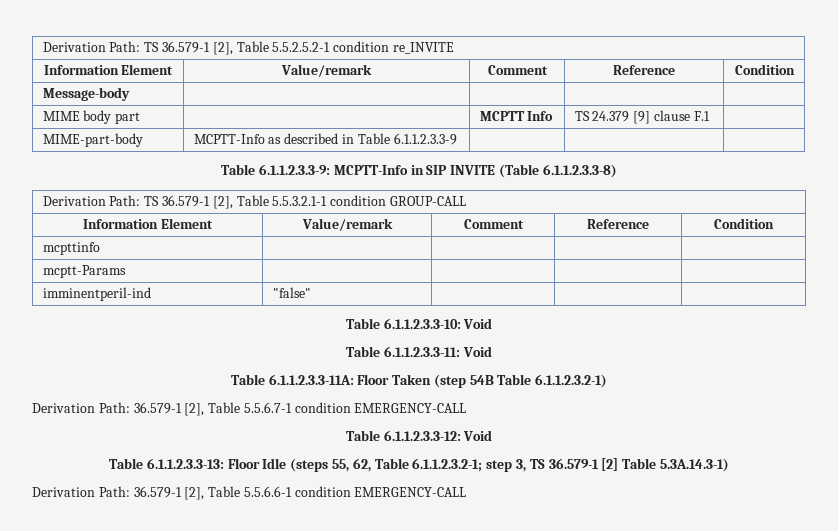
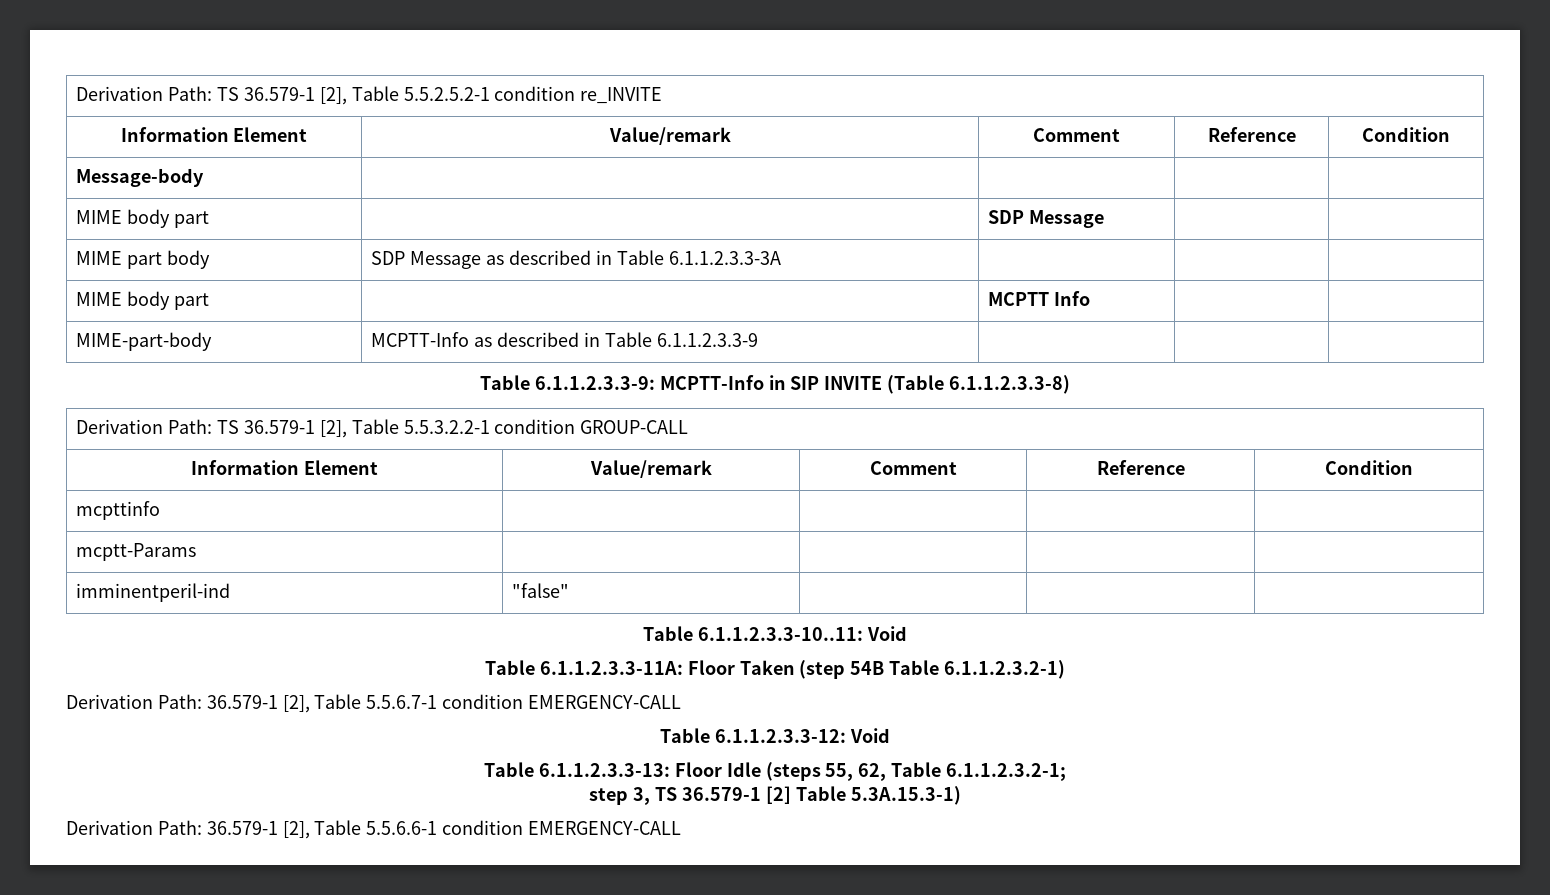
(130, 94) none -> [76,209,210,228] [988,210,1105,228] [76,250,211,269] [371,250,781,269] // MIME body part | | SDP Message | | // MIME part body | SDP Message as described in Table 6.1.1.2.3.3-3A | | |
[574,110,710,124] TS 24.379 [9] clause F.1 -> (1091, 298) none
[272,196,328,206] 5.5.3.2.1-1 -> [403,420,490,434] 5.5.3.2.2-1
[383,318,493,329] [346,346,460,357] 6.1.1.2.3.3-10: Void // Table 6.1.1.2.3.3-11: -> [698,627,863,641] 6.1.1.2.3.3-10..11:
(483, 465) none -> (1066, 772) //
[659,458,729,472] 5.3A.14.3-1) -> [850,786,961,805] 5.3A.15.3-1)

